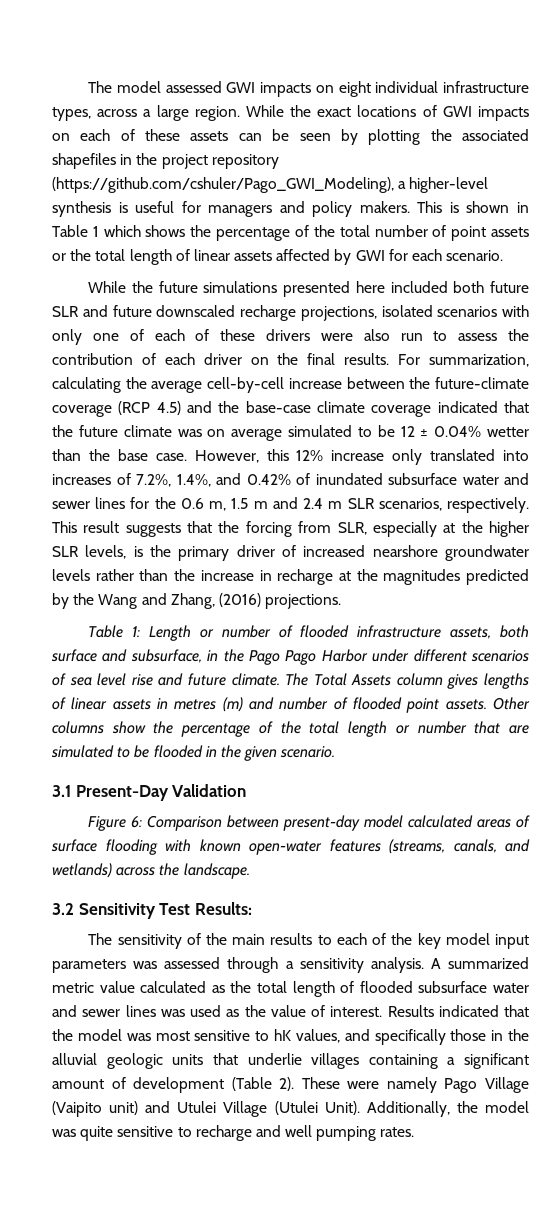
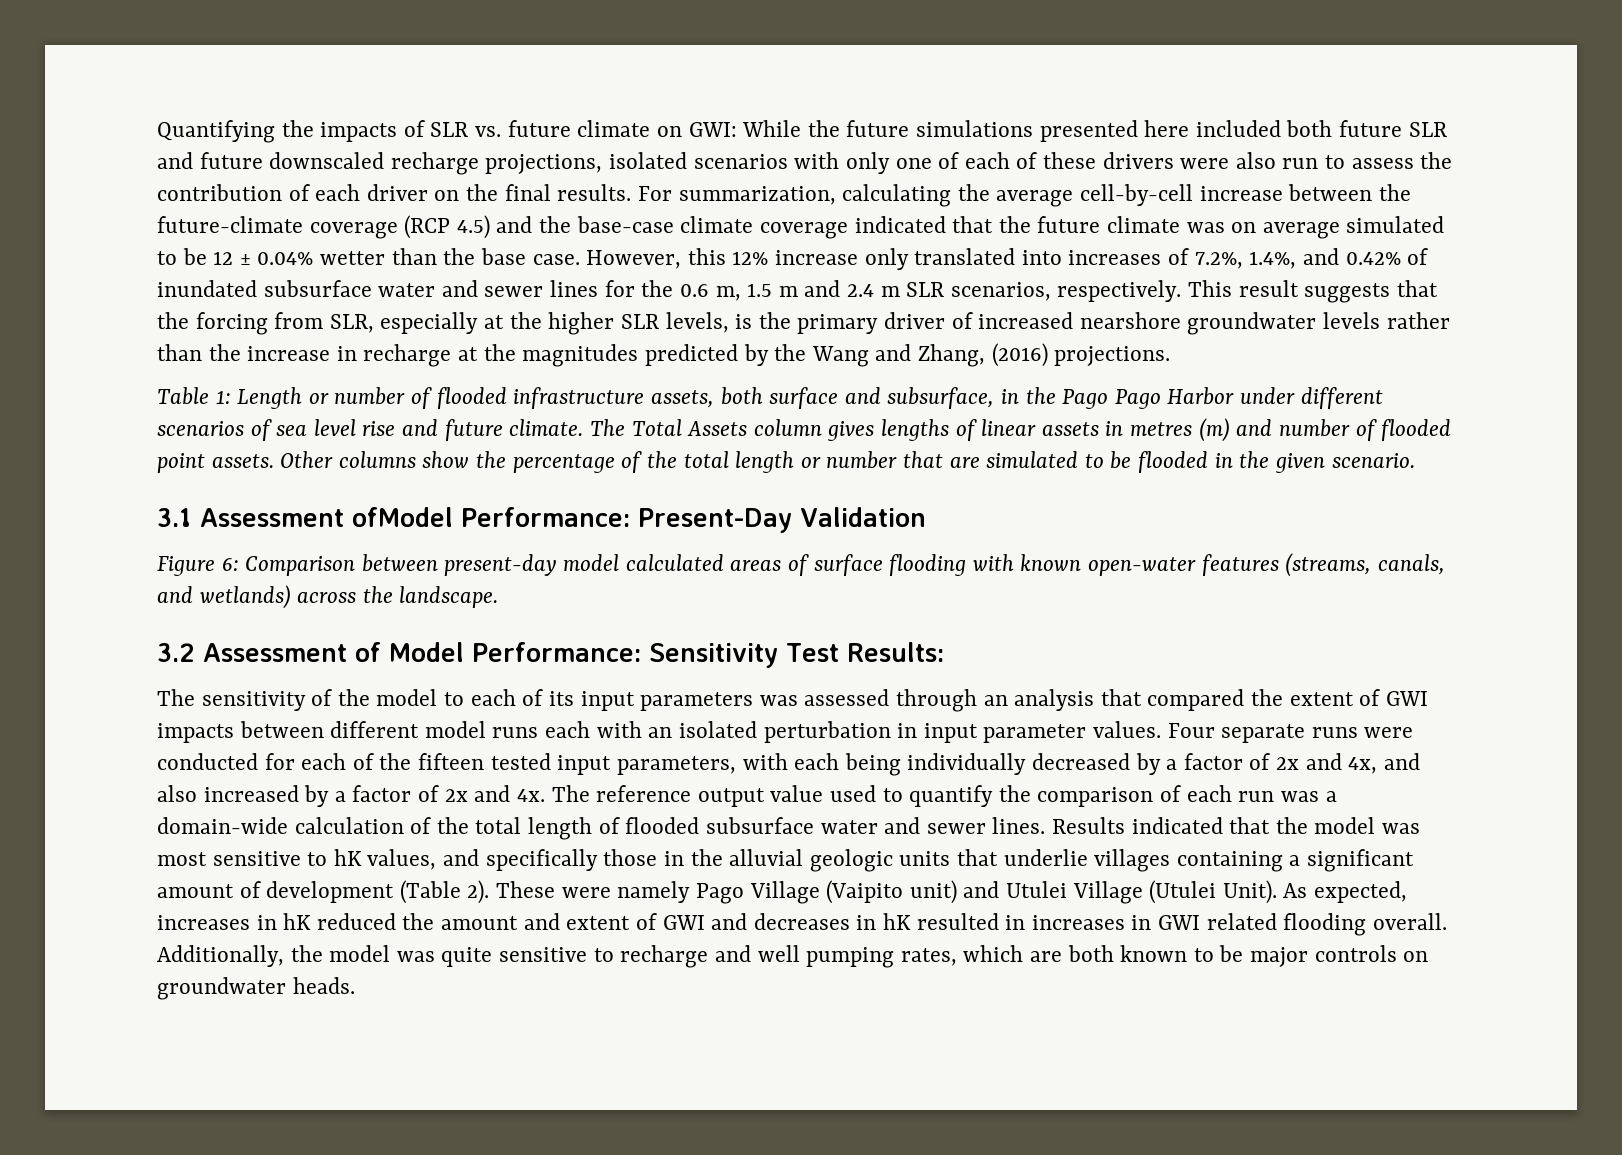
[88,81,529,97] [52,105,529,121] [52,129,529,145] [52,153,279,169] [52,177,489,193] [52,201,529,217] [52,225,530,241] [52,249,504,265] The model assessed GWI impacts on eight individual infrastructure types, across a large region. While the exact locations of GWI impacts on each of these assets can be seen by plotting the associated shapefiles in the project repository (https://github.com/cshuler/Pago_GWI_Modeling), a higher-level synthesis is useful for managers and policy makers. This is shown in Table 1 which shows the percentage of the total number of point assets or the total length of linear assets affected by GWI for each scenario. // -> [157,120,737,143] Quantifying the impacts of SLR vs. future climate on GWI:
(71, 791) none -> [200,507,630,527] Assessment ofModel Performance:
(74, 909) none -> [203,642,641,662] Assessment of Model Performance:
[232,933,313,945] main results -> [376,689,438,706] model
[391,933,490,949] the key model -> [548,691,574,706] its
[285,957,529,973] [52,981,225,993] a sensitivity analysis. A summarized metric value calculated as -> [983,689,1428,711] [157,721,1414,743] [157,753,1420,776] [157,785,1337,807] [157,817,432,834] an analysis that compared the extent of GWI impacts between different model runs each with an isolated perturbation in input parameter values. Four separate runs were conducted for each of the fifteen tested input parameters, with each being individually decreased by a factor of 2x and 4x, and also increased by a factor of 2x and 4x. The reference output value used to quantify the comparison of each run was a domain-wide calculation of
[125,1005,383,1017] lines was used as the value of interest. -> [992,817,1046,834] lines.
(360, 1108) none -> [1283,881,1408,903] [157,913,1447,936] As expected, increases in hK reduced the amount and extent of GWI and decreases in hK resulted in increases in GWI related flooding overall.
[380,1127,415,1137] rates. -> [900,945,1429,967] [157,977,355,1000] rates, which are both known to be major controls on groundwater heads.

